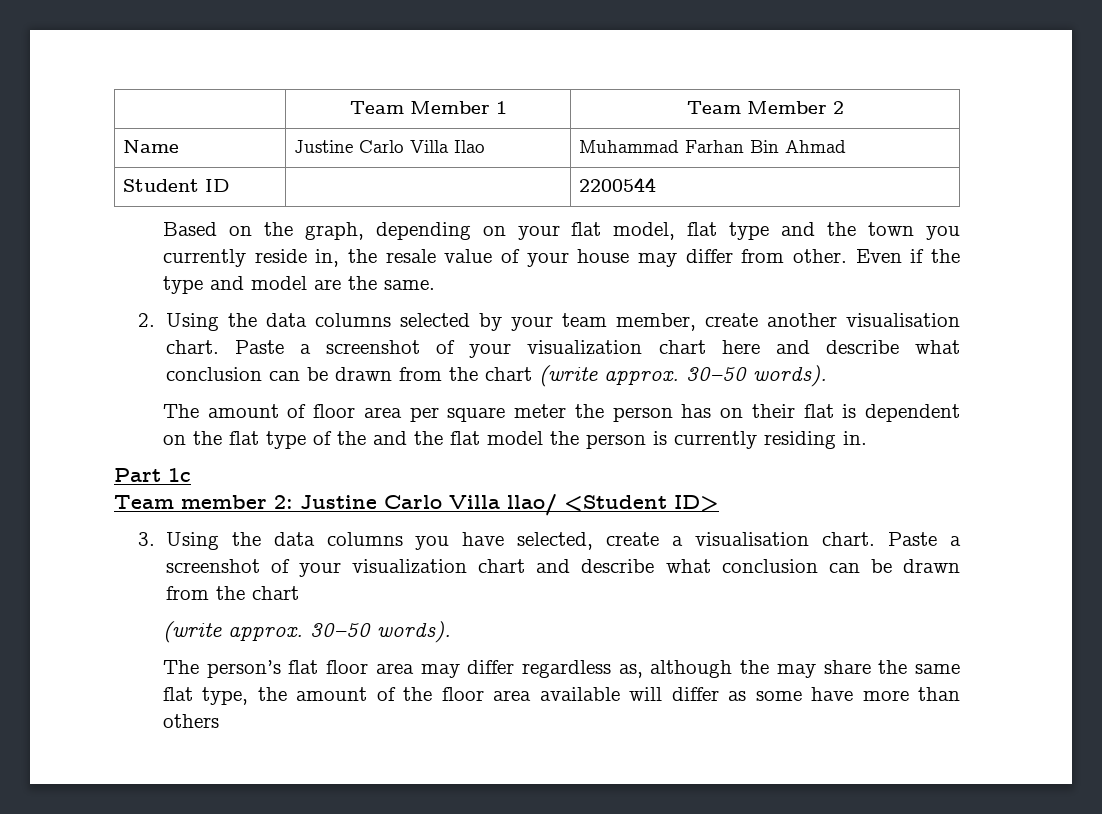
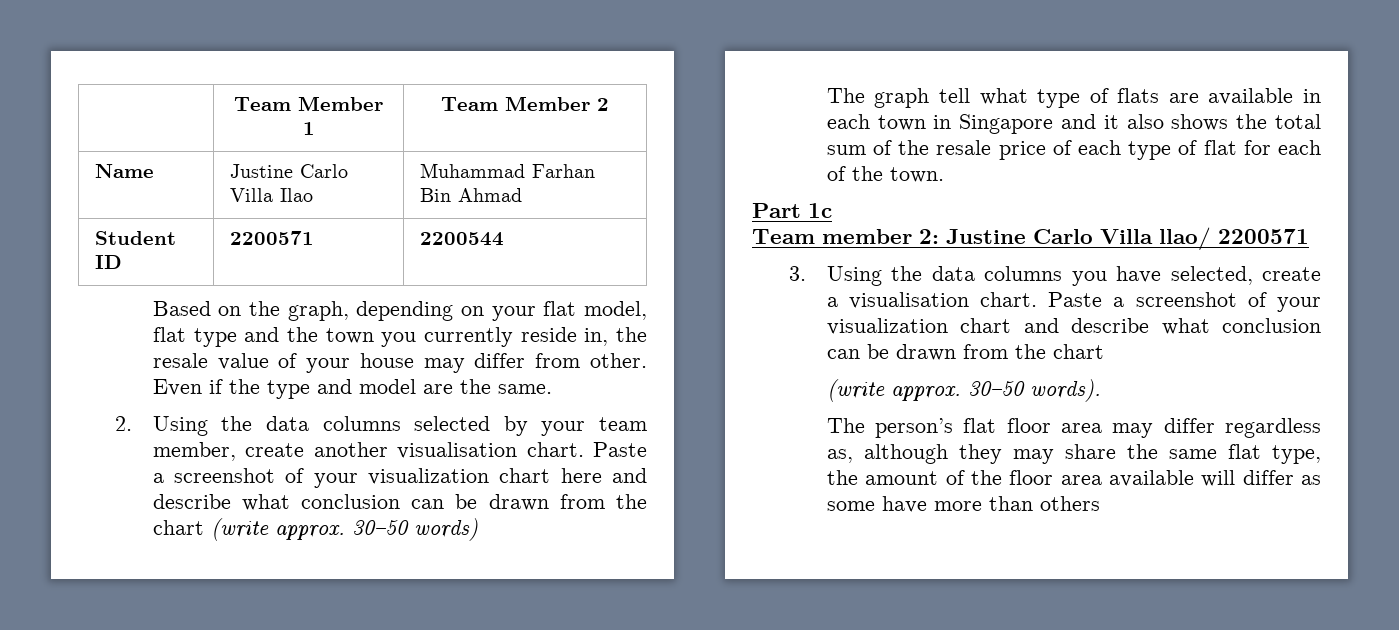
(231, 185) none -> [230,231,315,245] 2200571
[752,365,827,387] [162,404,960,422] [162,431,867,449] words). // The amount of floor area per square meter the person has on their flat is dependent on the flat type of the and the flat model the person is currently residing in. -> [413,518,478,541] [826,88,1321,108] [826,114,1321,134] [826,140,1321,160] [826,166,944,183] words) // The graph tell what type of flats are available in each town in Singapore and it also shows the total sum of the resale price of each type of flat for each of the town.
[564,495,719,512] <Student ID> -> [1218,229,1309,244] 2200571
[740,660,770,674] the -> [958,444,1002,464] they

